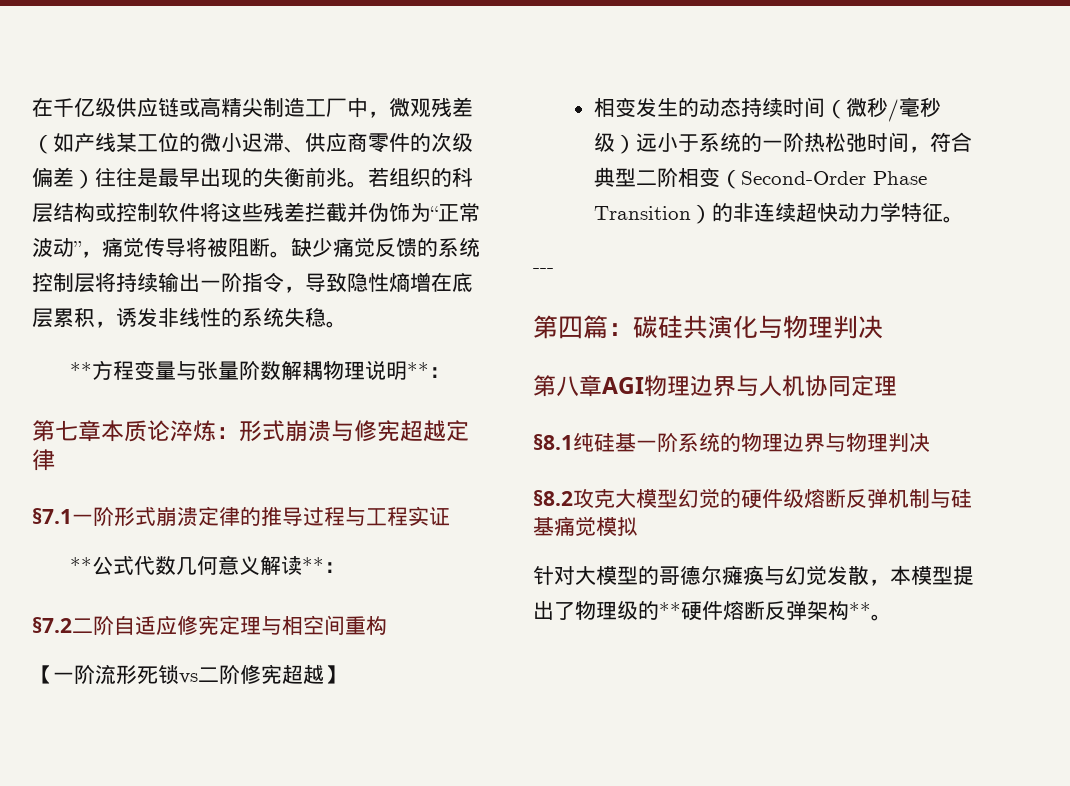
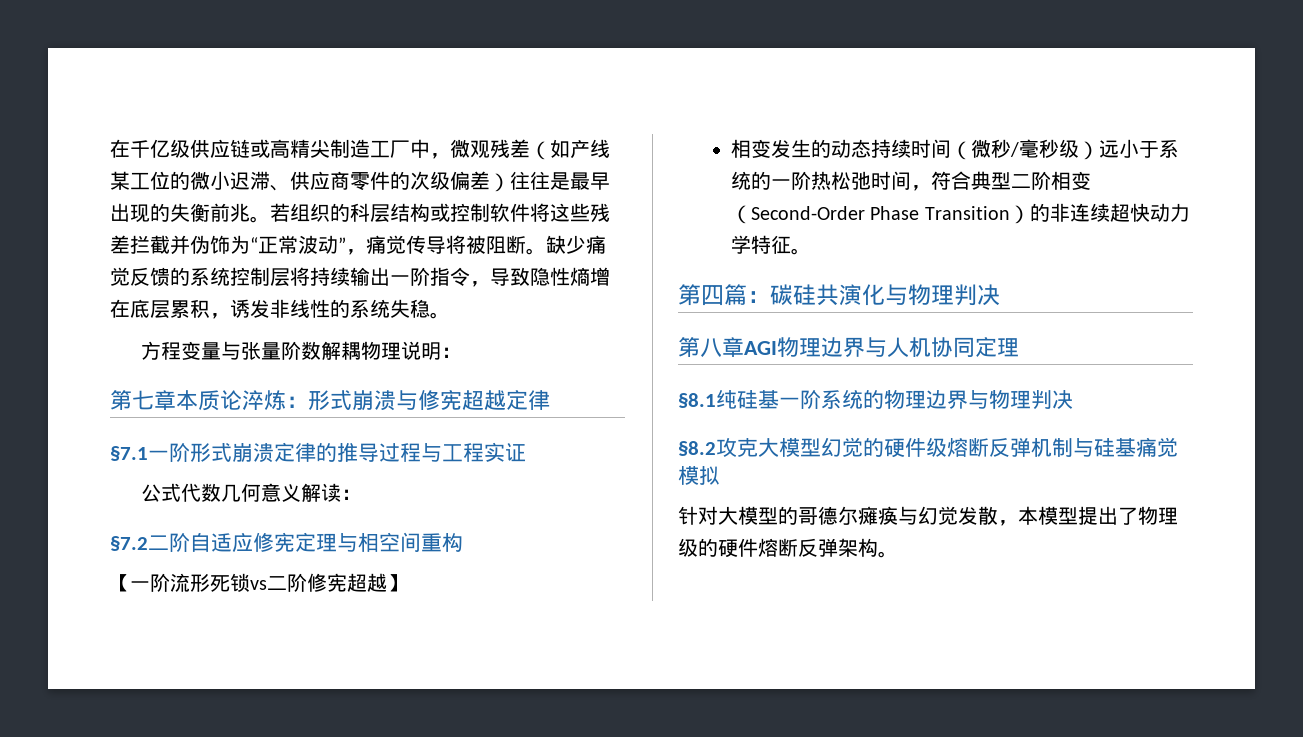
[70,362,93,378] ** -> (450, 315) none
[407,362,430,378] ** -> (441, 351) none
[70,557,93,573] ** -> (526, 452) none
[302,557,325,573] ** -> (341, 492) none
[533,268,554,273] // --- -> (811, 251) none
[659,602,681,618] ** -> (718, 547) none
[849,602,871,618] ** -> (878, 547) none

